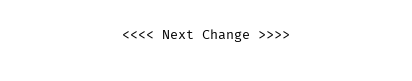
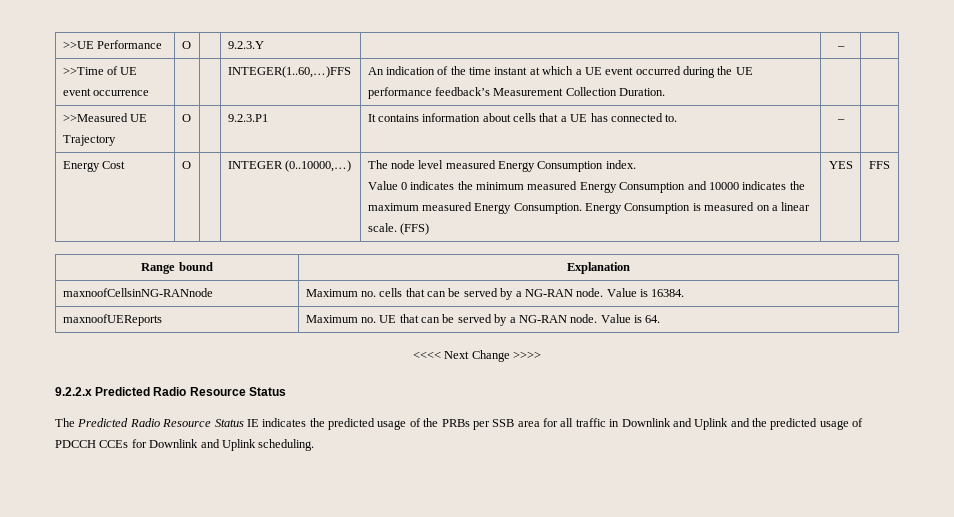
[122,29,290,42] <<<< Next Change >>>> -> [62,40,162,49] [181,41,191,49] [227,41,264,49] [836,46,845,49] [62,66,138,75] [62,88,149,96] [227,66,351,78] [367,66,753,78] [367,87,666,99] [62,113,147,122] [62,135,116,146] [181,114,191,122] [227,114,268,122] [367,113,678,122] [836,119,845,122] [62,161,125,172] [181,161,191,169] [227,160,351,172] [367,160,636,172] [367,181,805,193] [367,202,811,214] [367,223,429,235] [828,161,853,169] [869,161,890,169] [141,262,213,274] [567,262,630,274] [62,288,213,297] [305,288,685,300] [62,314,162,326] [305,314,661,326] [412,350,542,362] [55,387,286,396] [55,418,864,430] [55,439,315,451] >>UE Performance | O | | 9.2.3.Y | | – | // >>Time of UE event occurrence | | | INTEGER(1..60,…)FFS | An indication of the time instant at which a UE event occurred during the UE performance feedback’s Measurement Collection Duration. | | // >>Measured UE Trajectory | O | | 9.2.3.P1 | It contains information about cells that a UE has connected to. | – | // Energy Cost | O | | INTEGER (0..10000,…) | The node level measured Energy Consumption index. // Value 0 indicates the minimum measured Energy Consumption and 10000 indicates the maximum measured Energy Consumption. Energy Consumption is measured on a linear scale. (FFS) | YES | FFS // Range bound | Explanation // maxnoofCellsinNG-RANnode | Maximum no. cells that can be served by a NG-RAN node. Value is 16384. // maxnoofUEReports | Maximum no. UE that can be served by a NG-RAN node. Value is 64. // <<<< Next Change >>>> // 9.2.2.x Predicted Radio Resource Status // The Predicted Radio Resource Status IE indicates the predicted usage of the PRBs per SSB area for all traffic in Downlink and Uplink and the predicted usage of PDCCH CCEs for Downlink and Uplink scheduling.

